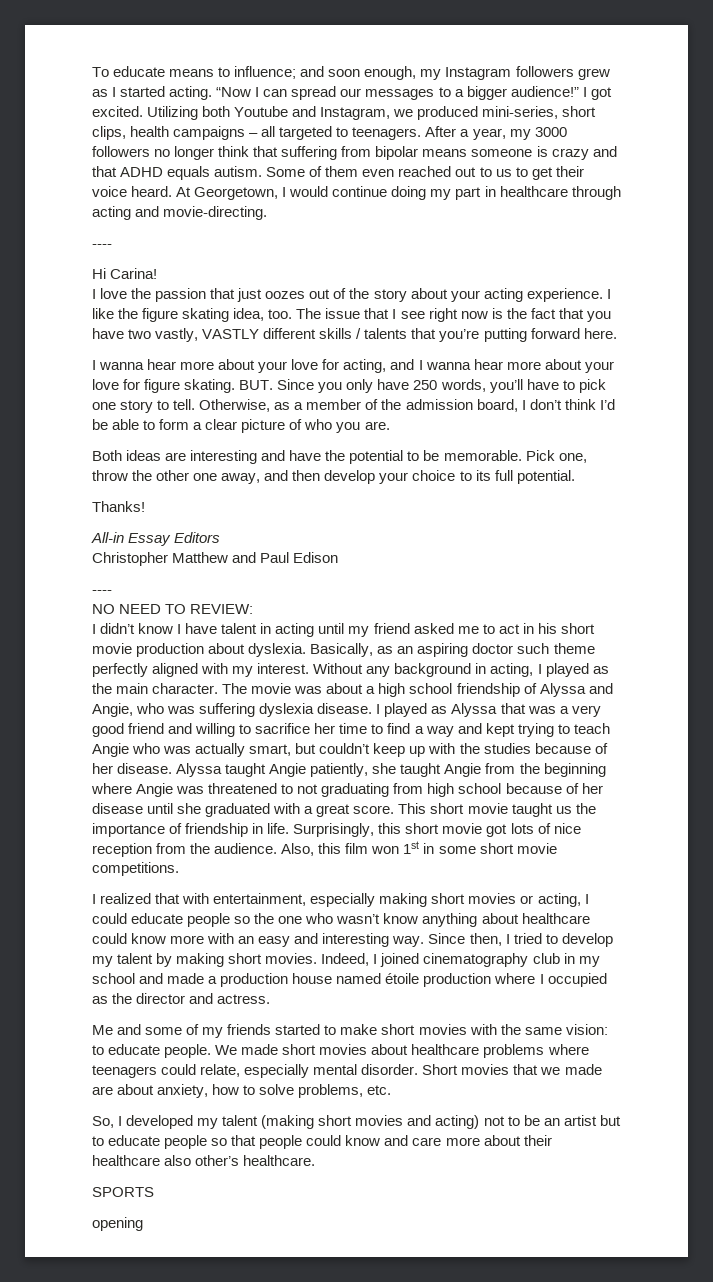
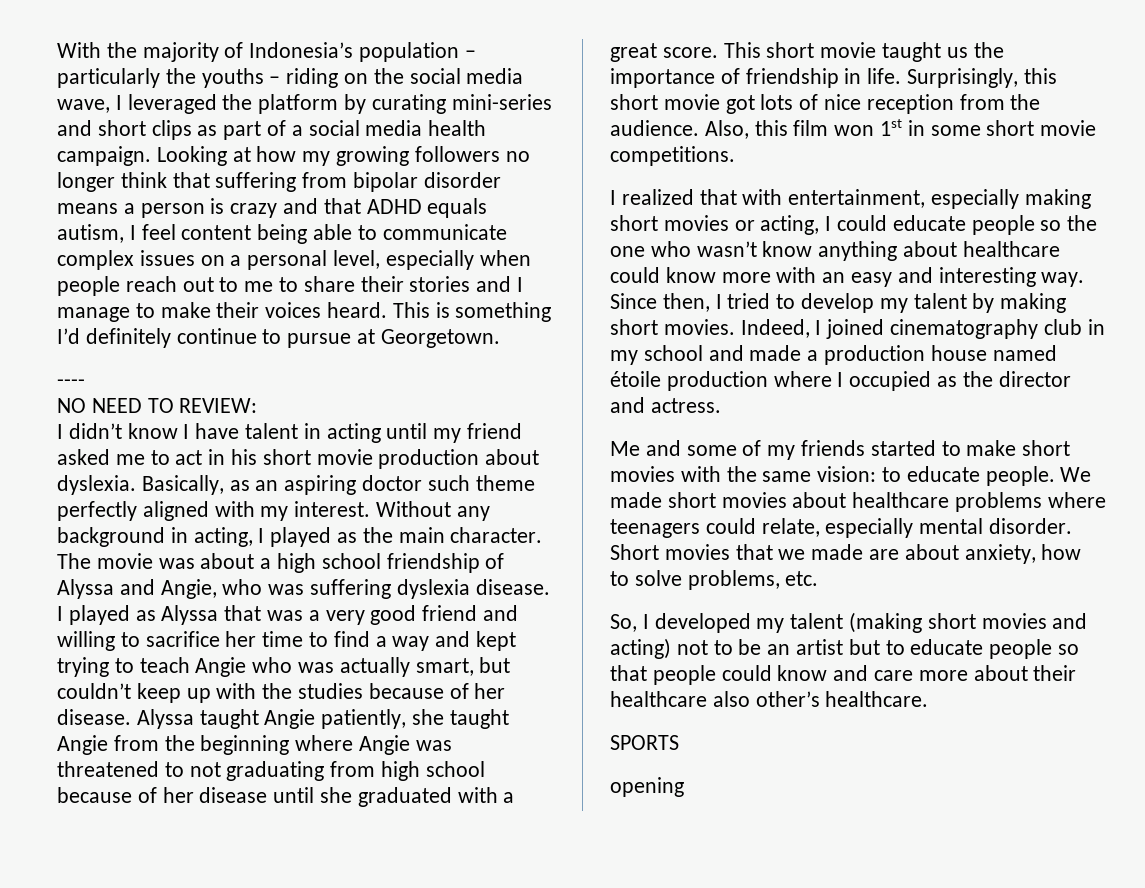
[92,66,610,80] [92,86,612,100] [92,106,597,120] [92,126,567,140] To educate means to influence; and soon enough, my Instagram followers grew as I started acting. “Now I can spread our messages to a bigger audience!” I got excited. Utilizing both Youtube and Instagram, we produced mini-series, short clips, health campaigns – all targeted to teenagers. After a year, my 3000 -> [57,42,476,62] [57,68,524,88] [57,94,552,114] [57,120,487,140] [57,146,410,166] With the majority of Indonesia’s population – particularly the youths – riding on the social media wave, I leveraged the platform by curating mini-series and short clips as part of a social media health campaign. Looking at how my growing
[422,149,533,157] means someone -> [423,172,501,188] [57,203,205,218] disorder means a person
[214,166,584,180] [92,186,621,200] [92,206,268,220] [92,244,112,248] [92,268,158,279] [92,288,611,302] [92,308,611,322] [92,328,617,342] [92,359,614,373] [92,379,606,393] [92,399,615,413] [92,419,390,433] [92,450,587,464] [92,470,575,484] [92,501,145,512] [91,532,221,546] [92,552,339,566] autism. Some of them even reached out to us to get their voice heard. At Georgetown, I would continue doing my part in healthcare through acting and movie-directing. // ---- // Hi Carina! // I love the passion that just oozes out of the story about your acting experience. I like the figure skating idea, too. The issue that I see right now is the fact that you have two vastly, VASTLY different skills / talents that you’re putting forward here. // I wanna hear more about your love for acting, and I wanna hear more about your love for figure skating. BUT. Since you only have 250 words, you’ll have to pick one story to tell. Otherwise, as a member of the admission board, I don’t think I’d be able to form a clear picture of who you are. // Both ideas are interesting and have the potential to be memorable. Pick one, throw the other one away, and then develop your choice to its full potential. // Thanks! // All-in Essay Editors // Christopher Matthew and Paul Edison -> [57,224,507,244] [57,250,531,270] [57,276,524,296] [57,302,552,322] [57,328,500,348] autism, I feel content being able to communicate complex issues on a personal level, especially when people reach out to me to share their stories and I manage to make their voices heard. This is something I’d definitely continue to pursue at Georgetown.

